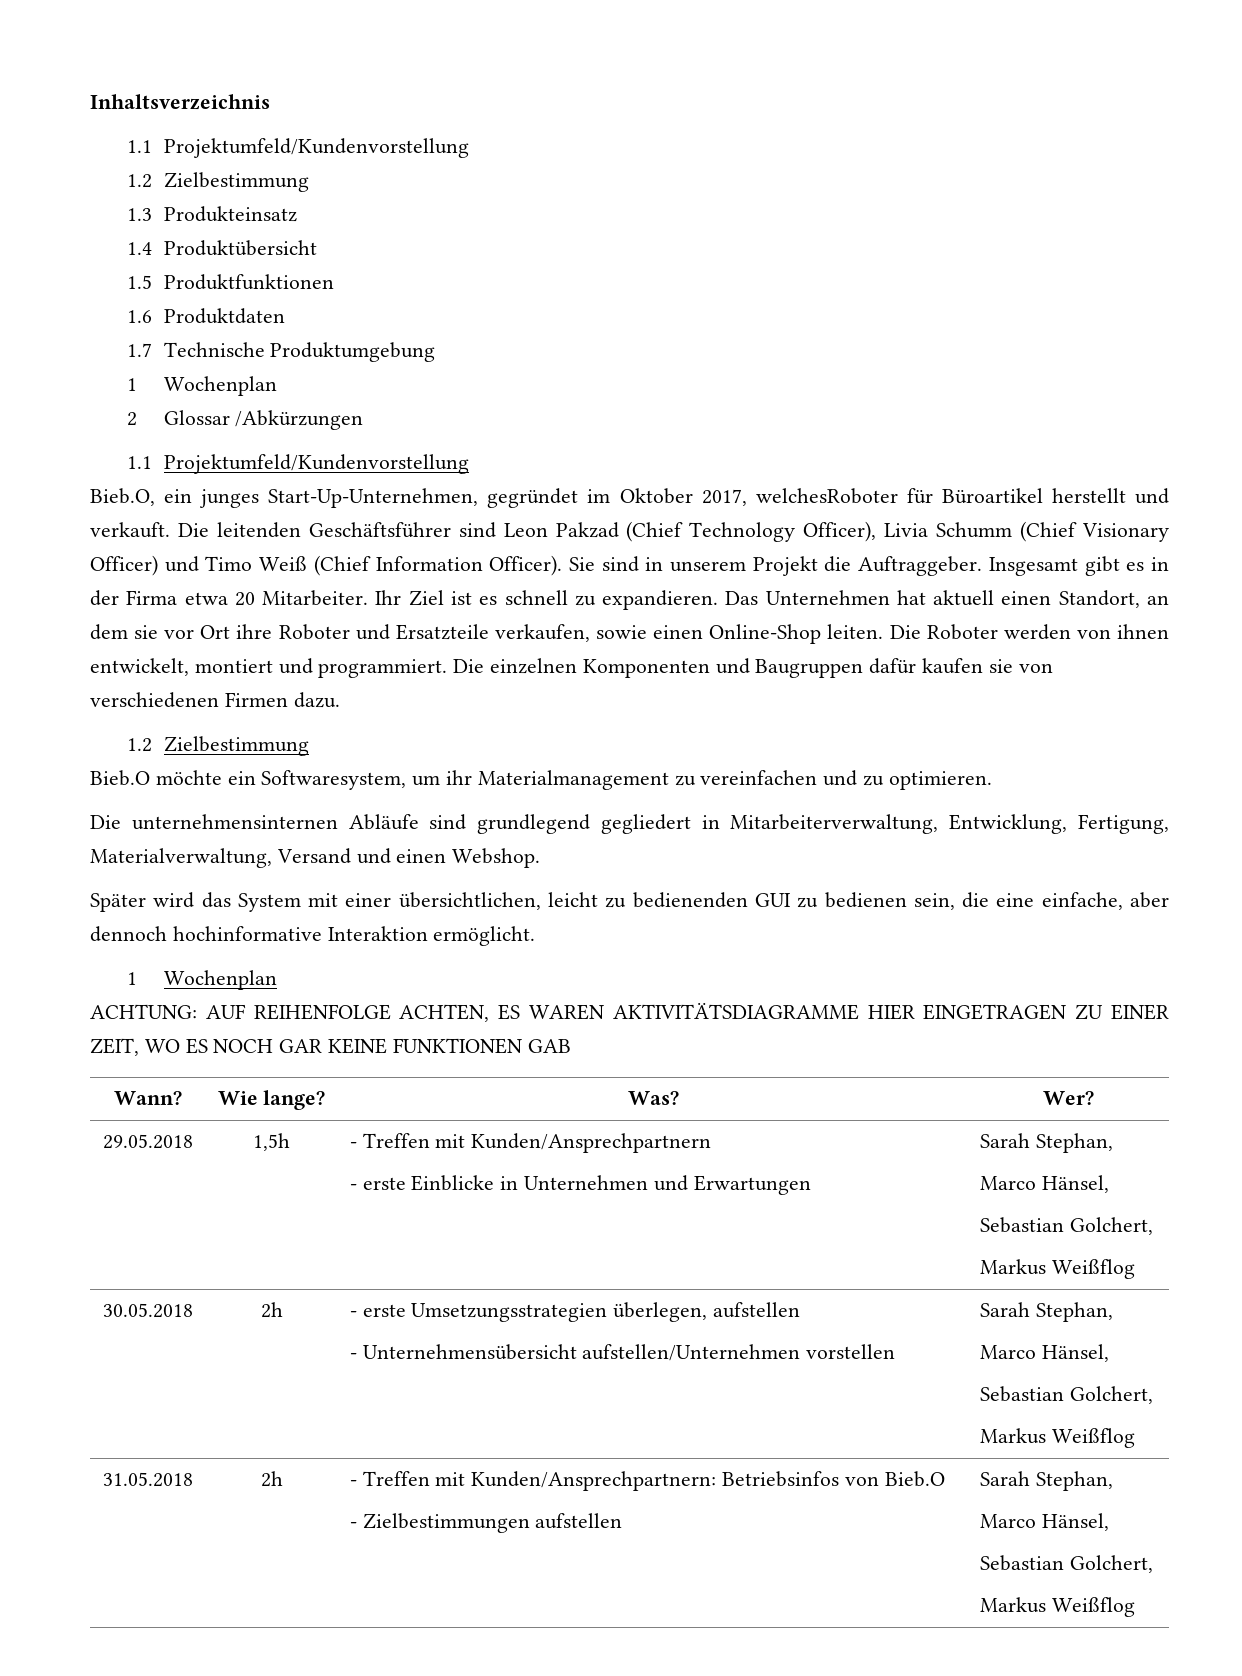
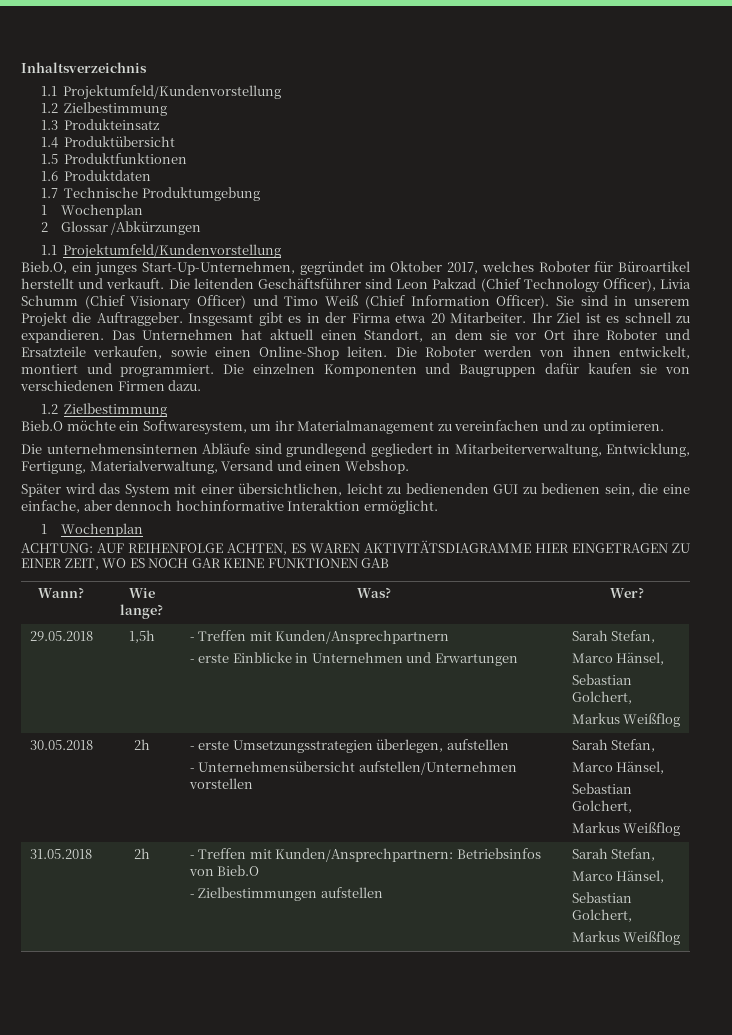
[755,488,898,504] welchesRoboter -> [481,261,590,272] welches Roboter
[1035,1133,1113,1153] Stephan, -> [611,630,656,643] Stefan,
[1035,1302,1113,1322] Stephan, -> [611,739,656,752] Stefan,
[1035,1471,1113,1491] Stephan, -> [611,848,656,861] Stefan,

